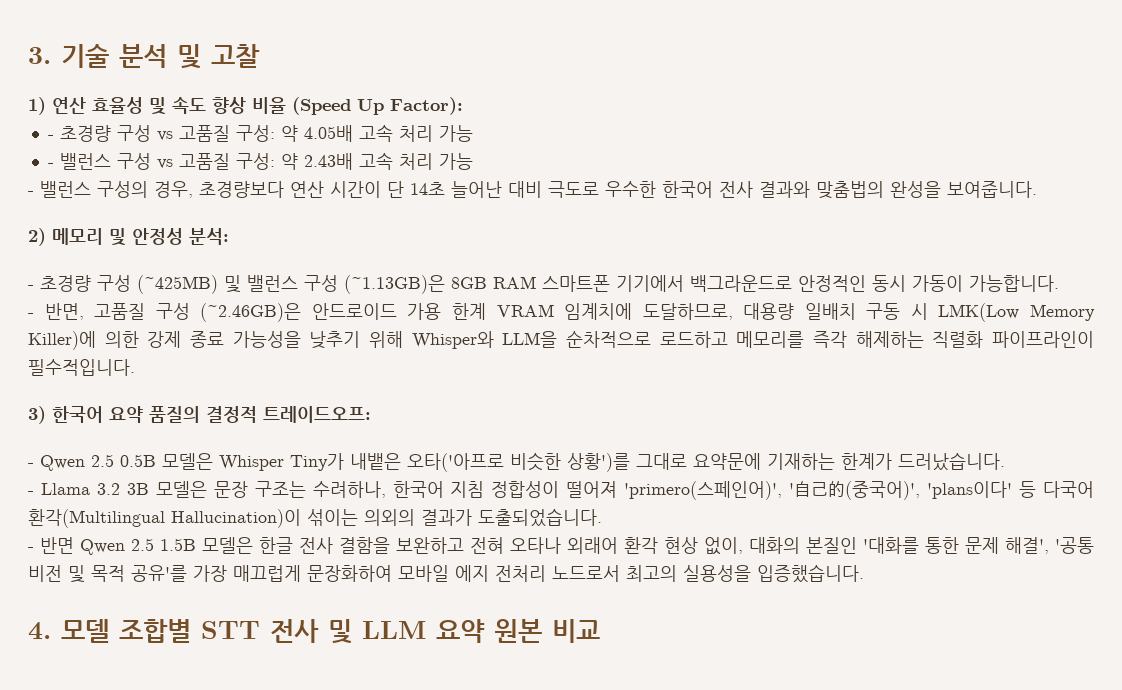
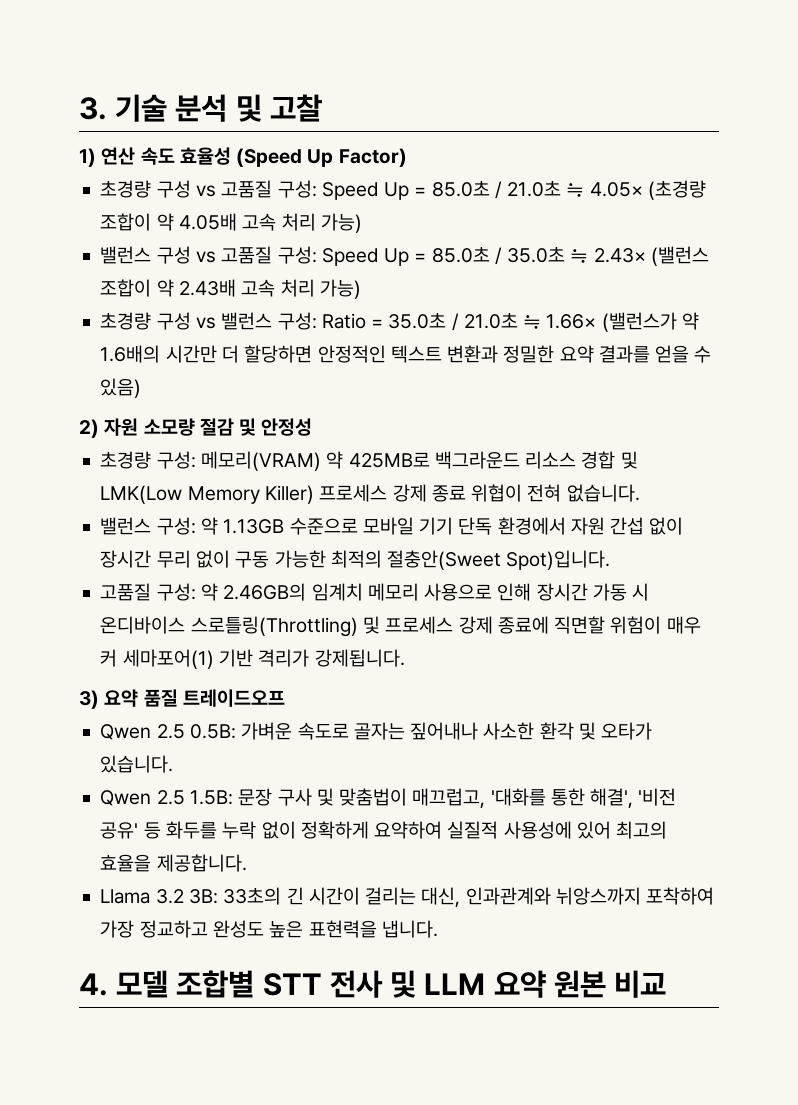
[92,97,463,115] [47,135,54,139] 효율성 및 속도 향상 비율 (Speed Up Factor): // - -> [140,147,407,167] 속도 효율성 (Speed Up Factor) //
(275, 133) none -> [321,180,706,200] [100,213,152,231] Speed Up = 85.0초 / 21.0초 ≒ 4.05× (초경량 조합이
[438,125,473,142] [47,163,54,167] 가능 // - -> [320,213,362,233] 가능) //
[280,152,473,170] [28,181,1037,199] [28,228,229,246] [28,275,1059,294] [28,303,1095,322] [28,330,1094,350] [28,359,135,376] [28,406,371,424] [28,452,1005,472] [28,481,1094,500] [28,508,602,528] [28,537,1094,555] [28,564,864,583] 약 2.43배 고속 처리 가능 // - 밸런스 구성의 경우, 초경량보다 연산 시간이 단 14초 늘어난 대비 극도로 우수한 한국어 전사 결과와 맞춤법의 완성을 보여줍니다. // 2) 메모리 및 안정성 분석: // - 초경량 구성 (~425MB) 및 밸런스 구성 (~1.13GB)은 8GB RAM 스마트폰 기기에서 백그라운드로 안정적인 동시 가동이 가능합니다. // - 반면, 고품질 구성 (~2.46GB)은 안드로이드 가용 한계 VRAM 임계치에 도달하므로, 대용량 일배치 구동 시 LMK(Low Memory Killer)에 의한 강제 종료 가능성을 낮추기 위해 Whisper와 LLM을 순차적으로 로드하고 메모리를 즉각 해제하는 직렬화 파이프라인이 필수적입니다. // 3) 한국어 요약 품질의 결정적 트레이드오프: // - Qwen 2.5 0.5B 모델은 Whisper Tiny가 내뱉은 오타('아프로 비슷한 상황')를 그대로 요약문에 기재하는 한계가 드러났습니다. // - Llama 3.2 3B 모델은 문장 구조는 수려하나, 한국어 지침 정합성이 떨어져 'primero(스페인어)', '自己的(중국어)', 'plans이다' 등 다국어 환각(Multilingual Hallucination)이 섞이는 의외의 결과가 도출되었습니다. // - 반면 Qwen 2.5 1.5B 모델은 한글 전사 결함을 보완하고 전혀 오타나 외래어 환각 현상 없이, 대화의 본질인 '대화를 통한 문제 해결', '공통 비전 및 목적 공유'를 가장 매끄럽게 문장화하여 모바일 에지 전처리 노드로서 최고의 실용성을 입증했습니다. -> [321,246,709,266] [100,279,361,299] [100,312,699,332] [100,345,712,363] [100,378,142,398] [79,418,313,438] [100,451,638,471] [100,484,640,504] [100,517,684,535] [100,550,611,570] [100,583,650,601] [100,616,701,637] [100,649,405,669] [79,689,285,709] [100,722,653,740] [100,755,174,773] [100,788,677,808] [100,821,668,839] [100,854,247,872] [100,887,715,907] [100,920,438,938] Speed Up = 85.0초 / 35.0초 ≒ 2.43× (밸런스 조합이 약 2.43배 고속 처리 가능) // 초경량 구성 vs 밸런스 구성: Ratio = 35.0초 / 21.0초 ≒ 1.66× (밸런스가 약 1.6배의 시간만 더 할당하면 안정적인 텍스트 변환과 정밀한 요약 결과를 얻을 수 있음) // 2) 자원 소모량 절감 및 안정성 // 초경량 구성: 메모리(VRAM) 약 425MB로 백그라운드 리소스 경합 및 LMK(Low Memory Killer) 프로세스 강제 종료 위협이 전혀 없습니다. // 밸런스 구성: 약 1.13GB 수준으로 모바일 기기 단독 환경에서 자원 간섭 없이 장시간 무리 없이 구동 가능한 최적의 절충안(Sweet Spot)입니다. // 고품질 구성: 약 2.46GB의 임계치 메모리 사용으로 인해 장시간 가동 시 온디바이스 스로틀링(Throttling) 및 프로세스 강제 종료에 직면할 위험이 매우 커 세마포어(1) 기반 격리가 강제됩니다. // 3) 요약 품질 트레이드오프 // Qwen 2.5 0.5B: 가벼운 속도로 골자는 짚어내나 사소한 환각 및 오타가 있습니다. // Qwen 2.5 1.5B: 문장 구사 및 맞춤법이 매끄럽고, '대화를 통한 해결', '비전 공유' 등 화두를 누락 없이 정확하게 요약하여 실질적 사용성에 있어 최고의 효율을 제공합니다. // Llama 3.2 3B: 33초의 긴 시간이 걸리는 대신, 인과관계와 뉘앙스까지 포착하여 가장 정교하고 완성도 높은 표현력을 냅니다.

